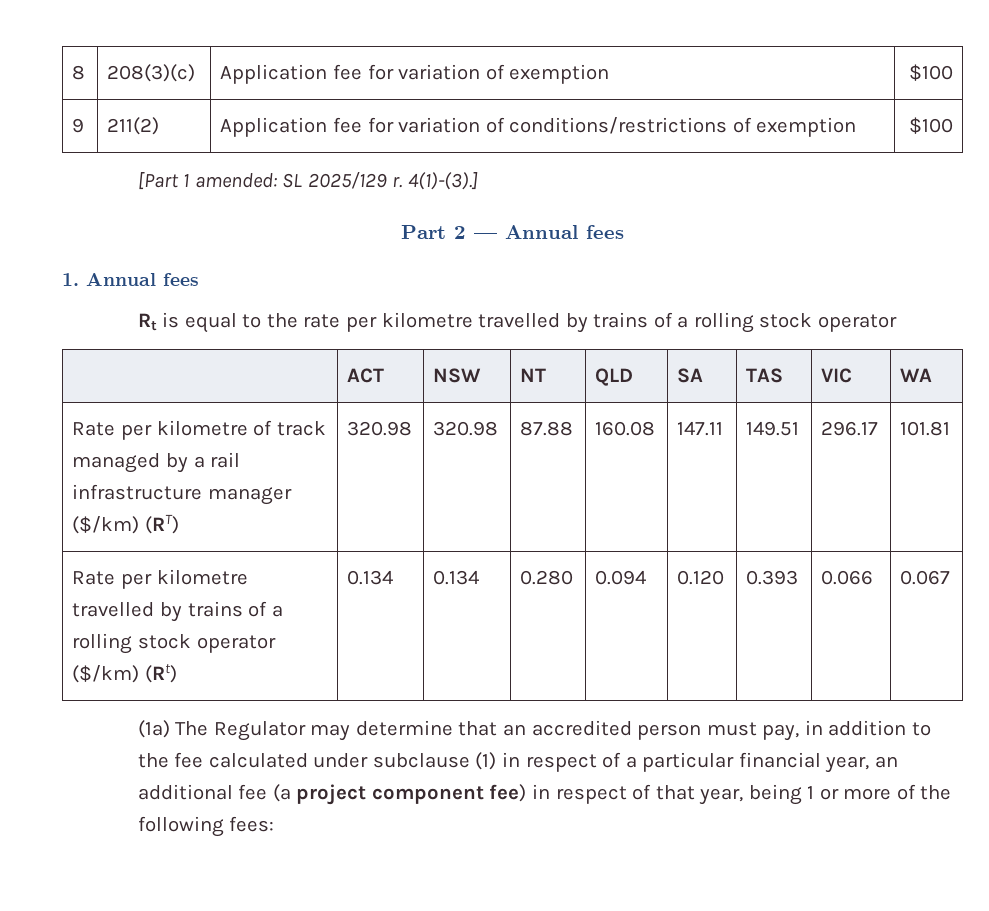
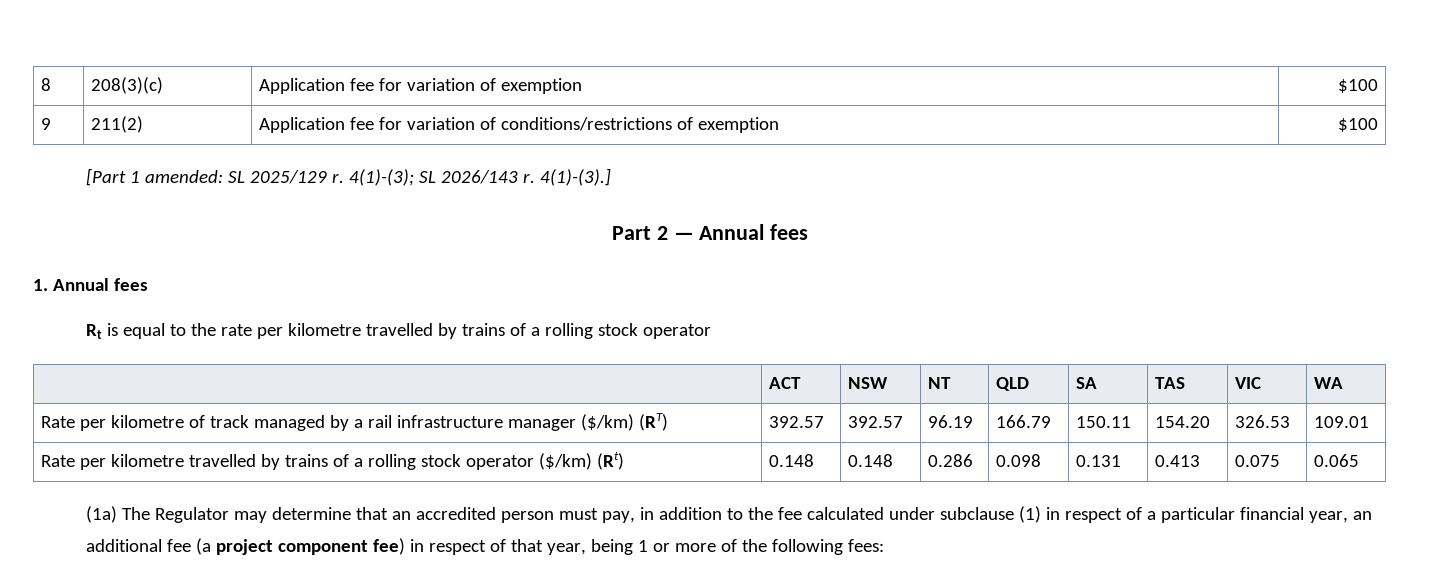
(403, 182) none -> [349,169,536,186] 4(1)-(3); SL 2026/143 r.
[347,421,413,436] [433,421,499,436] [520,421,574,436] [595,421,656,436] [677,421,724,436] [746,421,800,436] [821,421,879,436] [900,421,951,436] 320.98 | 320.98 | 87.88 | 160.08 | 147.11 | 149.51 | 296.17 | 101.81 -> [769,416,825,428] [848,416,904,428] [928,415,974,428] [996,415,1052,428] [1076,416,1132,428] [1155,416,1211,428] [1235,415,1291,428] [1314,416,1370,428] 392.57 | 392.57 | 96.19 | 166.79 | 150.11 | 154.20 | 326.53 | 109.01
[347,570,394,585] [433,570,480,585] [520,570,574,585] [595,570,647,585] [677,570,725,585] [746,570,799,585] [821,570,874,585] [900,570,951,585] 0.134 | 0.134 | 0.280 | 0.094 | 0.120 | 0.393 | 0.066 | 0.067 -> [769,454,815,467] [848,454,894,467] [928,454,974,467] [996,454,1042,467] [1076,455,1122,467] [1155,455,1201,467] [1235,455,1281,467] [1314,454,1360,467] 0.148 | 0.148 | 0.286 | 0.098 | 0.131 | 0.413 | 0.075 | 0.065

